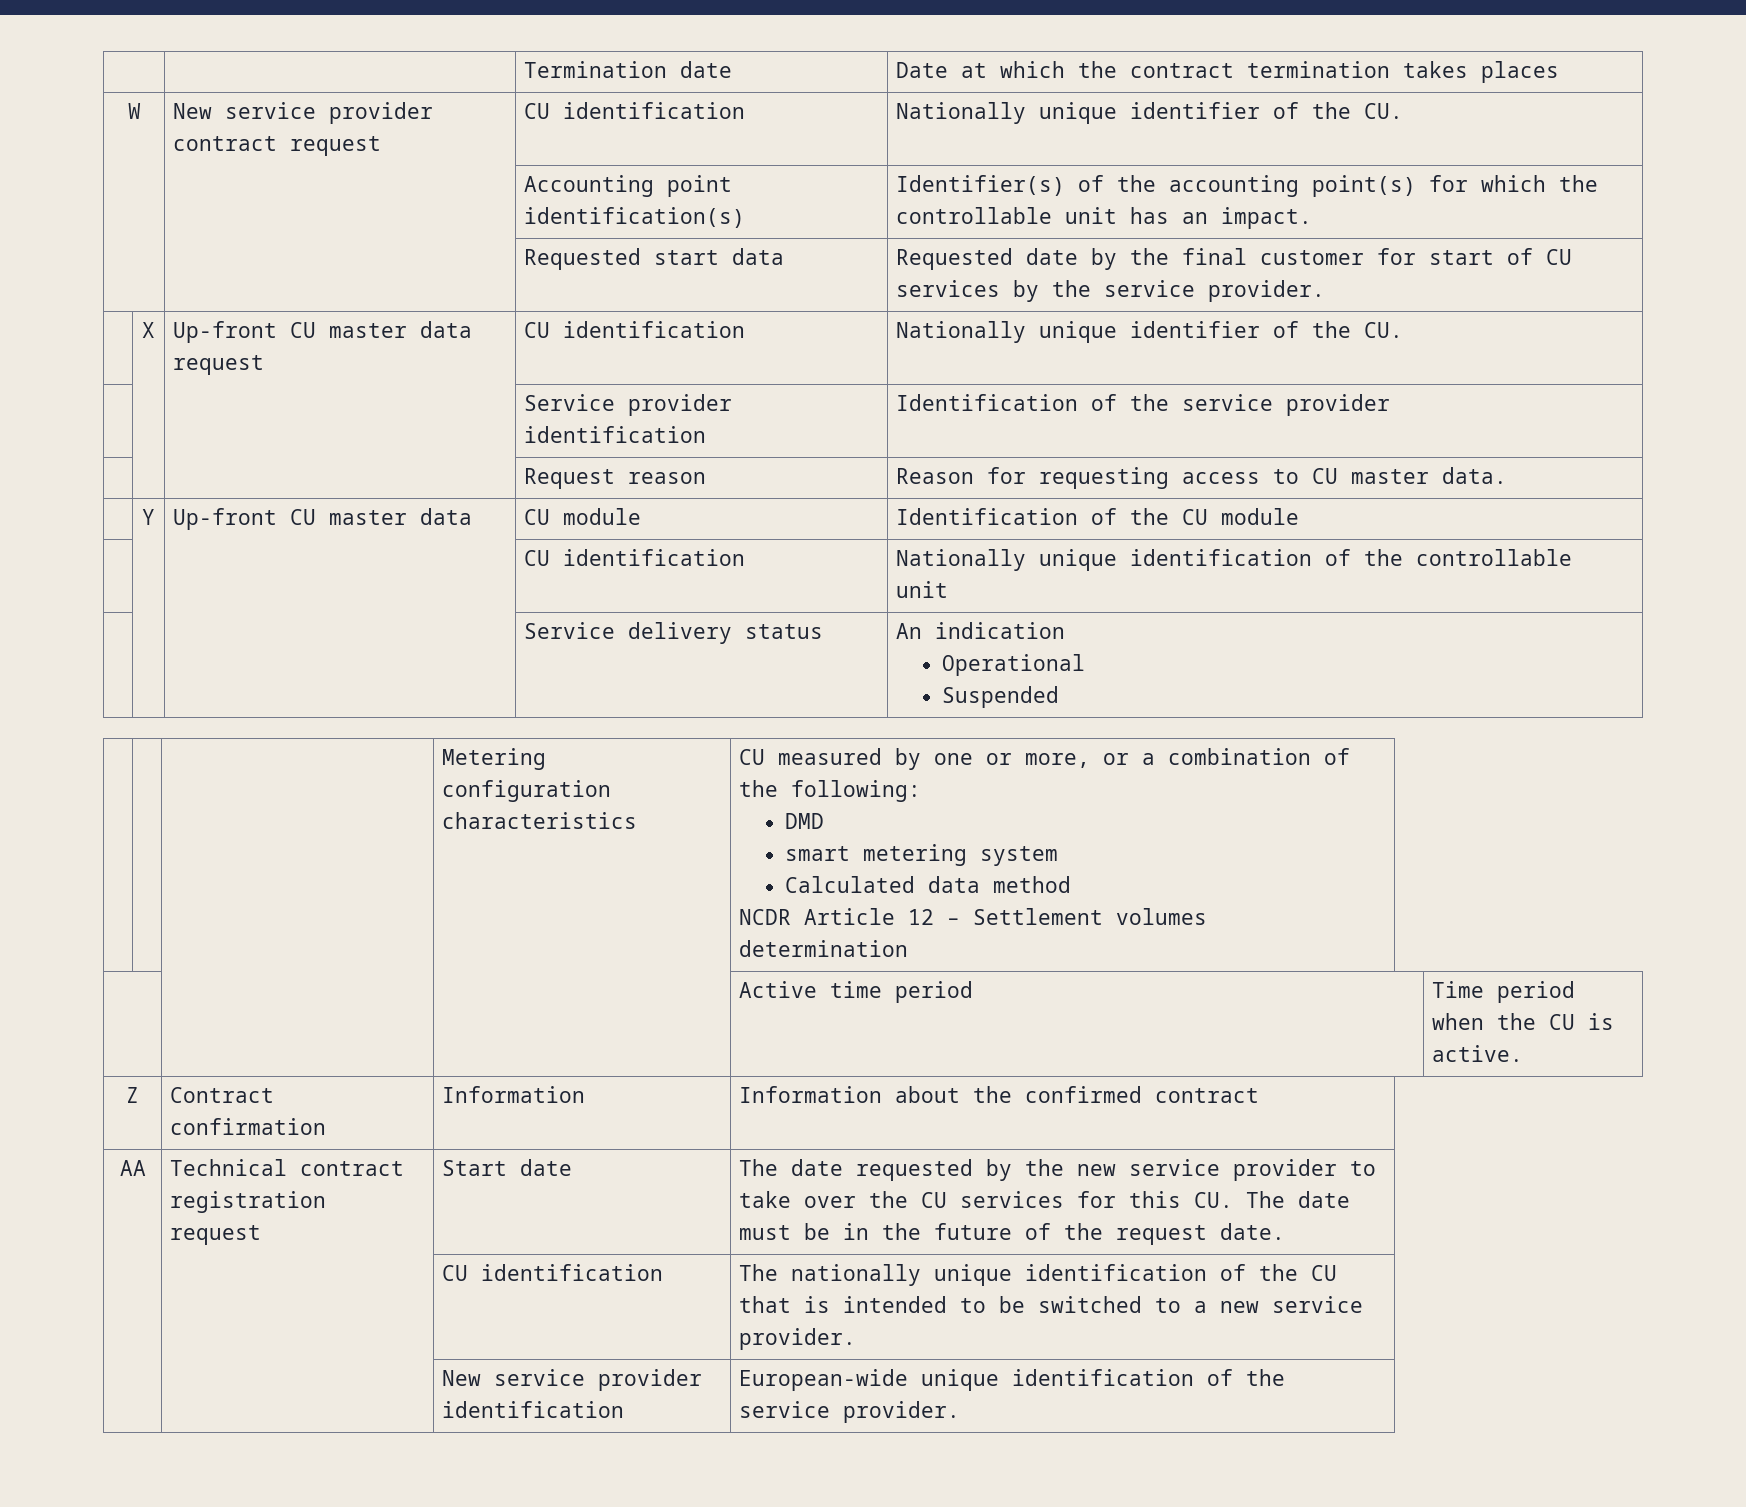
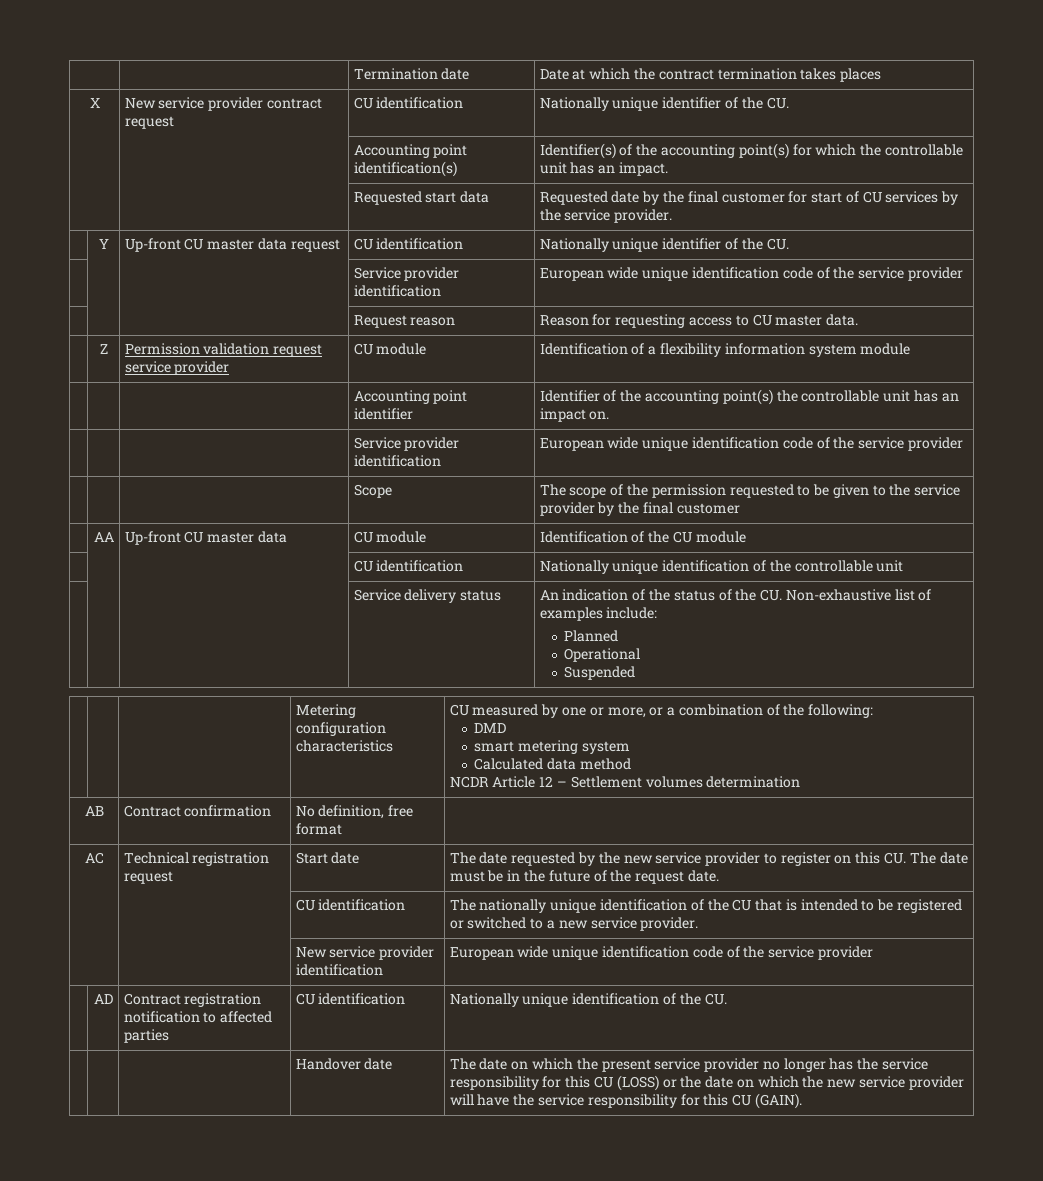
[127,103,141,119] W -> [89,98,100,108] X
[142,322,155,338] X -> [98,239,109,249] Y
[896,394,1079,411] Identification -> [539,267,813,281] European wide unique identification code
[142,509,155,525] Y -> [99,344,108,354] [124,343,323,357] [124,361,230,375] [353,343,427,355] [539,343,911,357] [353,390,468,404] [353,408,413,420] [539,389,959,405] [539,408,610,422] [353,437,460,451] [353,455,441,467] [539,437,963,451] [353,484,392,498] [539,484,961,498] [539,502,740,516] [93,532,114,542] Z | Permission validation request service provider | CU module | Identification of a flexibility information system module // | | | Accounting point identifier | Identifier of the accounting point(s) the controllable unit has an impact on. // | | | Service provider identification | European wide unique identification code of the service provider // | | | Scope | The scope of the permission requested to be given to the service provider by the final customer // | AA
(1066, 630) none -> [632,589,932,601] [539,607,658,621] [564,630,619,642] of the status of the CU. Non-exhaustive list of examples include: // Planned
[739,981,974,1003] [1432,981,1576,1003] [1432,1013,1615,1030] [1432,1045,1524,1062] [126,1087,139,1103] [170,1087,275,1103] [170,1118,327,1135] [442,1086,586,1103] [739,1086,1260,1103] [119,1160,146,1176] | | | Active time period | Time period when the CU is active. // Z | Contract confirmation | Information | Information about the confirmed contract // AA -> [84,806,104,816] [123,805,272,817] [295,805,414,819] [295,823,342,835] [84,852,104,864] AB | Contract confirmation | No definition, free format | // AC
[300,1161,405,1176] contract -> (189, 858) none
[739,1191,1117,1208] take over the CU services for -> [780,852,852,866] register on
(1026, 1304) none -> [896,899,962,913] [449,920,464,929] registered or
[739,1369,1286,1391] [739,1401,961,1423] European-wide unique identification of the service provider. -> [449,946,873,960] [93,994,113,1004] [123,993,262,1007] [123,1011,273,1023] [123,1029,169,1043] [295,993,406,1005] [449,993,727,1007] [295,1058,393,1070] [449,1058,928,1072] [449,1075,964,1091] [449,1093,802,1109] European wide unique identification code of the service provider // | AD | Contract registration notification to affected parties | CU identification | Nationally unique identification of the CU. // | | | Handover date | The date on which the present service provider no longer has the service responsibility for this CU (LOSS) or the date on which the new service provider will have the service responsibility for this CU (GAIN).

